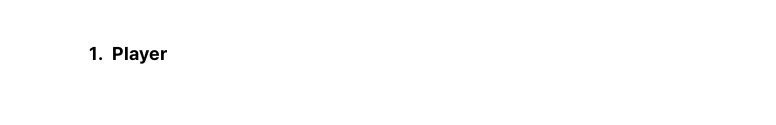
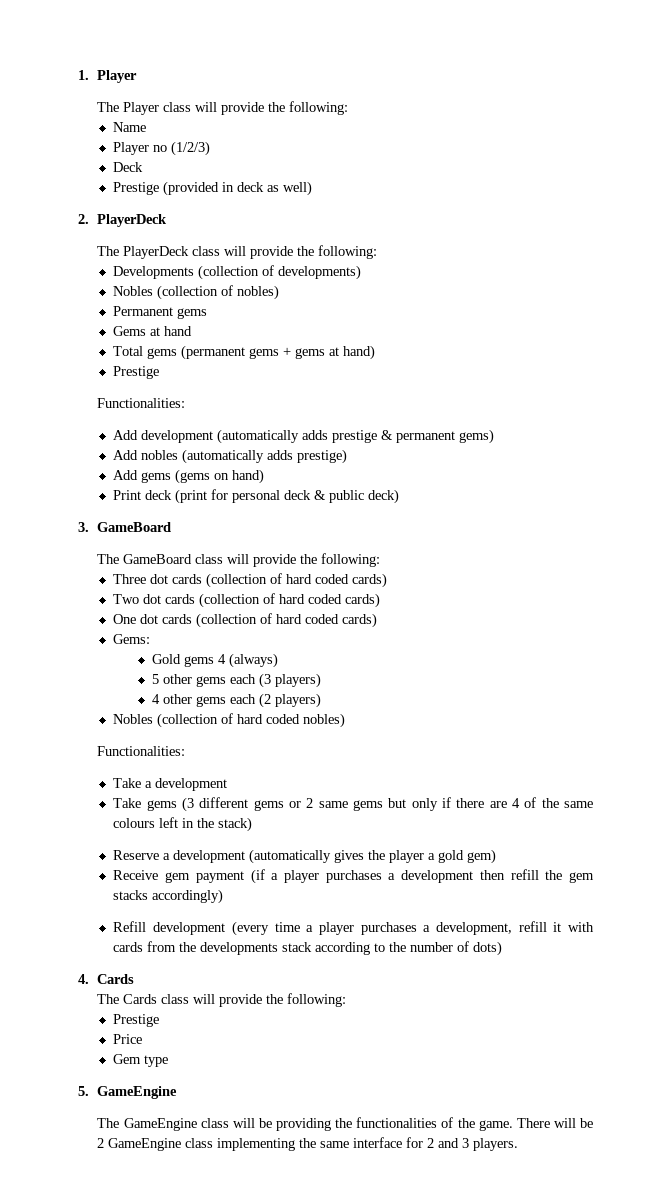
(168, 55) none -> [97,101,349,115] [113,122,147,132] [113,141,211,156] [113,162,144,172] [113,181,313,196] [78,214,168,227] [97,245,378,259] [113,265,362,280] [113,285,280,300] [113,306,208,319] [113,326,193,336] [113,345,376,360] [113,366,160,379] [97,398,186,408] [113,429,495,444] [113,449,348,464] [113,469,265,484] [113,489,400,504] [78,522,172,532] [97,553,381,567] [113,573,388,588] [113,593,381,608] [113,613,378,628] [113,634,151,644] [151,653,278,668] [151,673,321,688] [151,693,321,708] [113,713,346,728] [97,746,186,756] [113,778,228,791] [113,797,594,812] [113,817,253,832] [113,849,497,864] [113,869,595,884] [113,889,224,904] [113,921,594,936] [113,941,503,956] [78,974,135,984] [97,993,347,1007] [113,1014,160,1027] [113,1034,143,1044] [113,1054,169,1067] [78,1086,178,1099] [97,1117,593,1131] [97,1137,519,1151] // The Player class will provide the following: // Name // Player no (1/2/3) // Deck // Prestige (provided in deck as well) // 2. PlayerDeck // The PlayerDeck class will provide the following: // Developments (collection of developments) // Nobles (collection of nobles) // Permanent gems // Gems at hand // Total gems (permanent gems + gems at hand) // Prestige // Functionalities: // Add development (automatically adds prestige & permanent gems) // Add nobles (automatically adds prestige) // Add gems (gems on hand) // Print deck (print for personal deck & public deck) // 3. GameBoard // The GameBoard class will provide the following: // Three dot cards (collection of hard coded cards) // Two dot cards (collection of hard coded cards) // One dot cards (collection of hard coded cards) // Gems: // Gold gems 4 (always) // 5 other gems each (3 players) // 4 other gems each (2 players) // Nobles (collection of hard coded nobles) // Functionalities: // Take a development // Take gems (3 different gems or 2 same gems but only if there are 4 of the same colours left in the stack) // Reserve a development (automatically gives the player a gold gem) // Receive gem payment (if a player purchases a development then refill the gem stacks accordingly) // Refill development (every time a player purchases a development, refill it with cards from the developments stack according to the number of dots) // 4. Cards // The Cards class will provide the following: // Prestige // Price // Gem type // 5. GameEngine // The GameEngine class will be providing the functionalities of the game. There will be 2 GameEngine class implementing the same interface for 2 and 3 players.

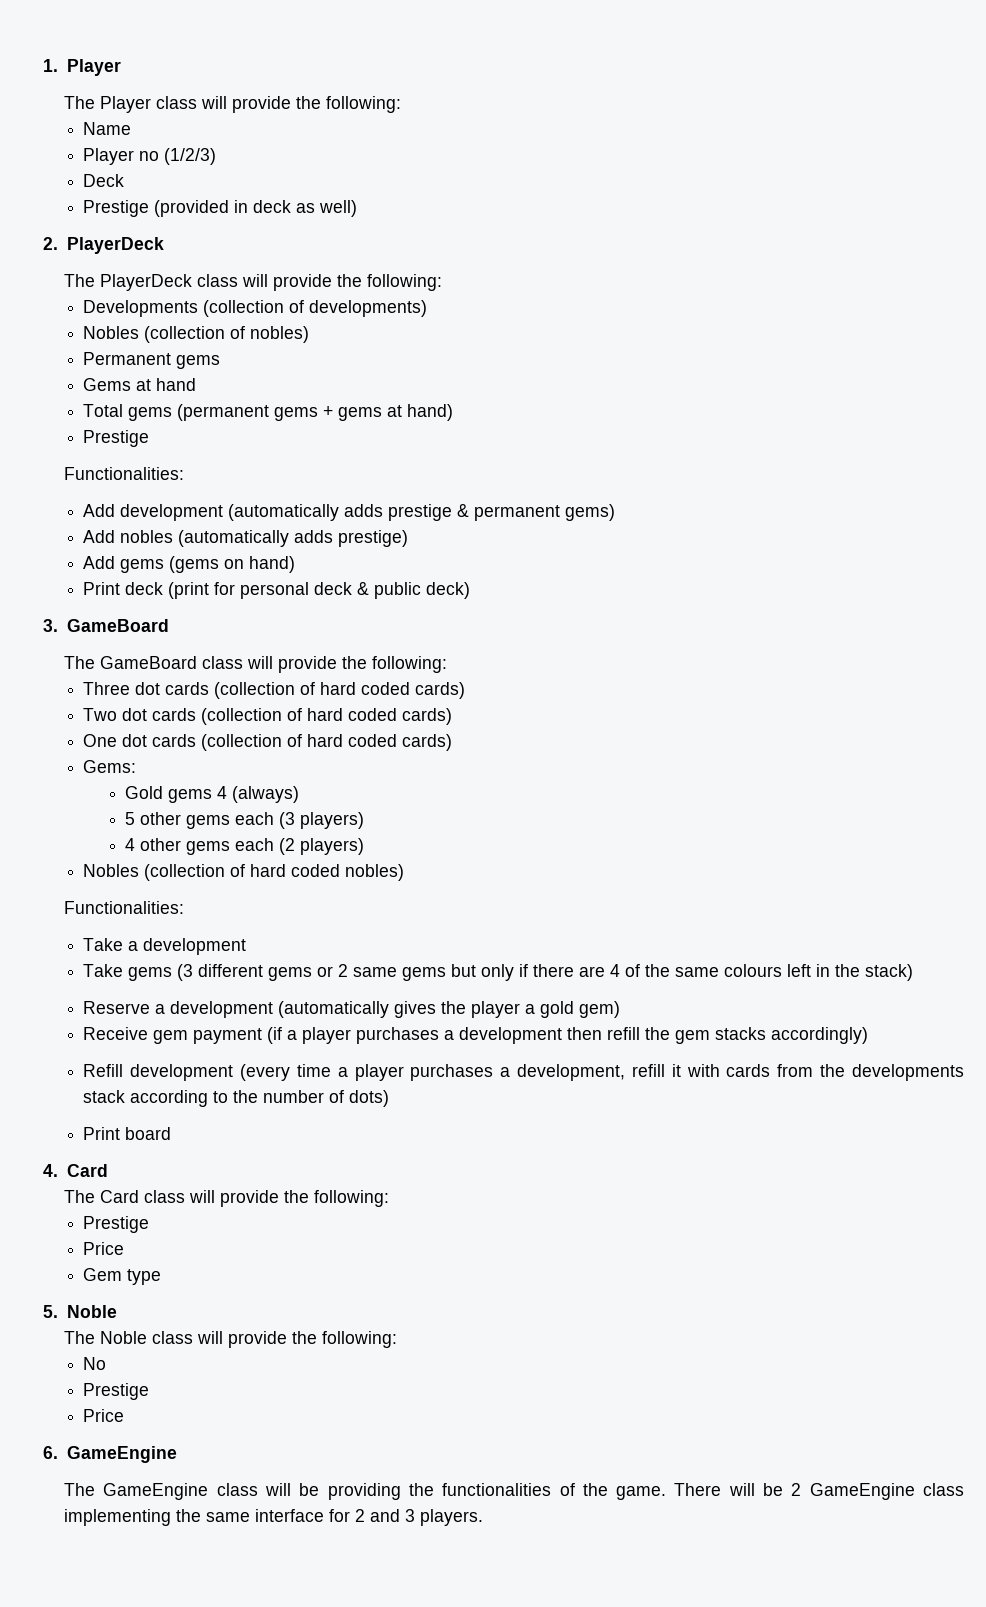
(503, 948) none -> [83,1127,172,1140] // Print board
[97,974,135,984] [97,994,158,1004] Cards // The Cards -> [66,1164,108,1177] [64,1190,140,1203] Card // The Card
(90, 1091) none -> [66,1305,117,1318] [64,1331,398,1348] [83,1357,107,1370] [83,1383,150,1400] [83,1409,125,1422] [43,1446,59,1459] Noble // The Noble class will provide the following: // No // Prestige // Price // 6.

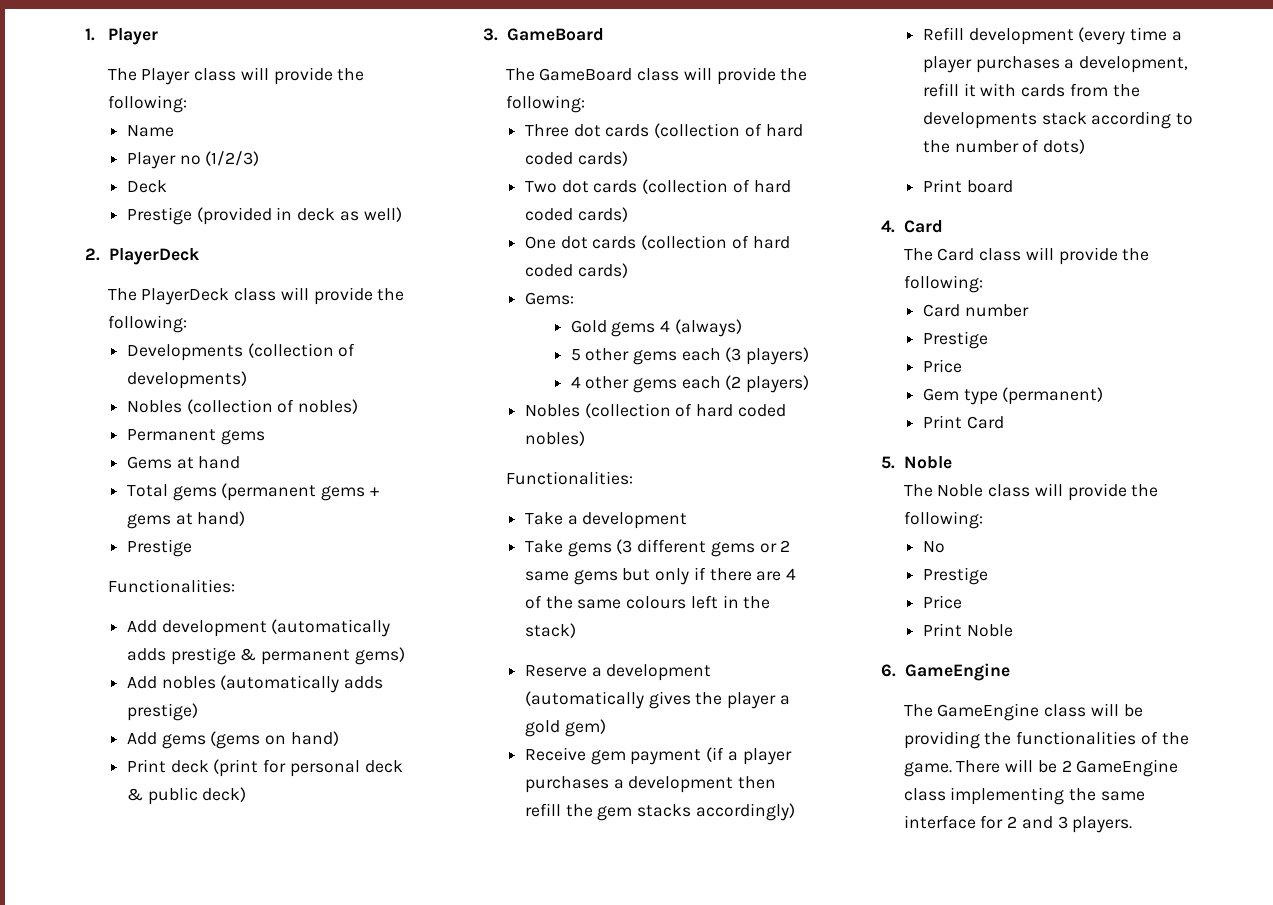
(390, 1198) none -> [922,304,1029,317] // Card number
(162, 1277) none -> [1002,387,1104,405] [922,415,1004,429] (permanent) // Print Card
(125, 1415) none -> [922,623,1013,637] // Print Noble

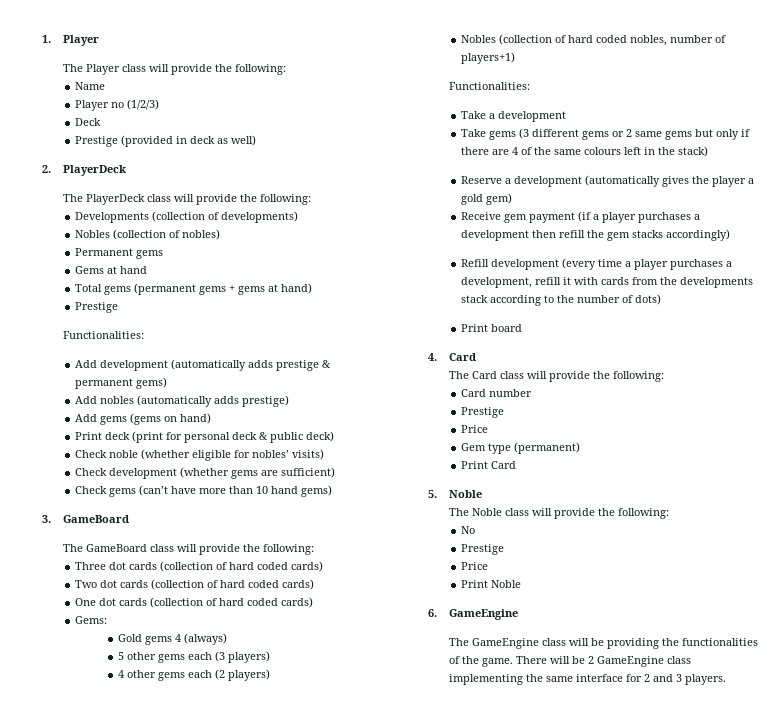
(247, 794) none -> [75,449,325,461] [75,467,336,479] [75,485,333,497] // Check noble (whether eligible for nobles’ visits) // Check development (whether gems are sufficient) // Check gems (can’t have more than 10 hand gems)
[524,431,585,446] nobles) -> [630,35,727,46] [461,52,516,64] nobles, number of players+1)

